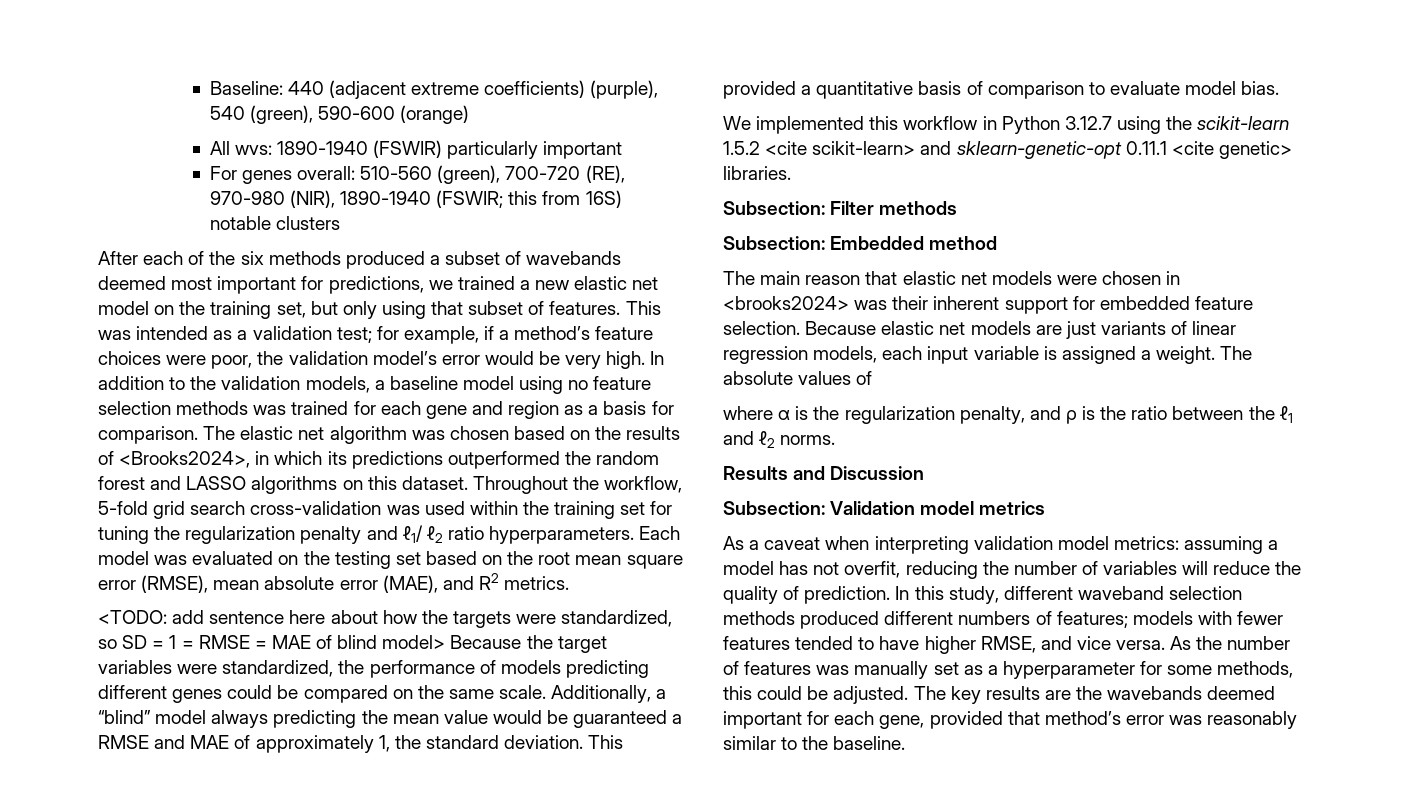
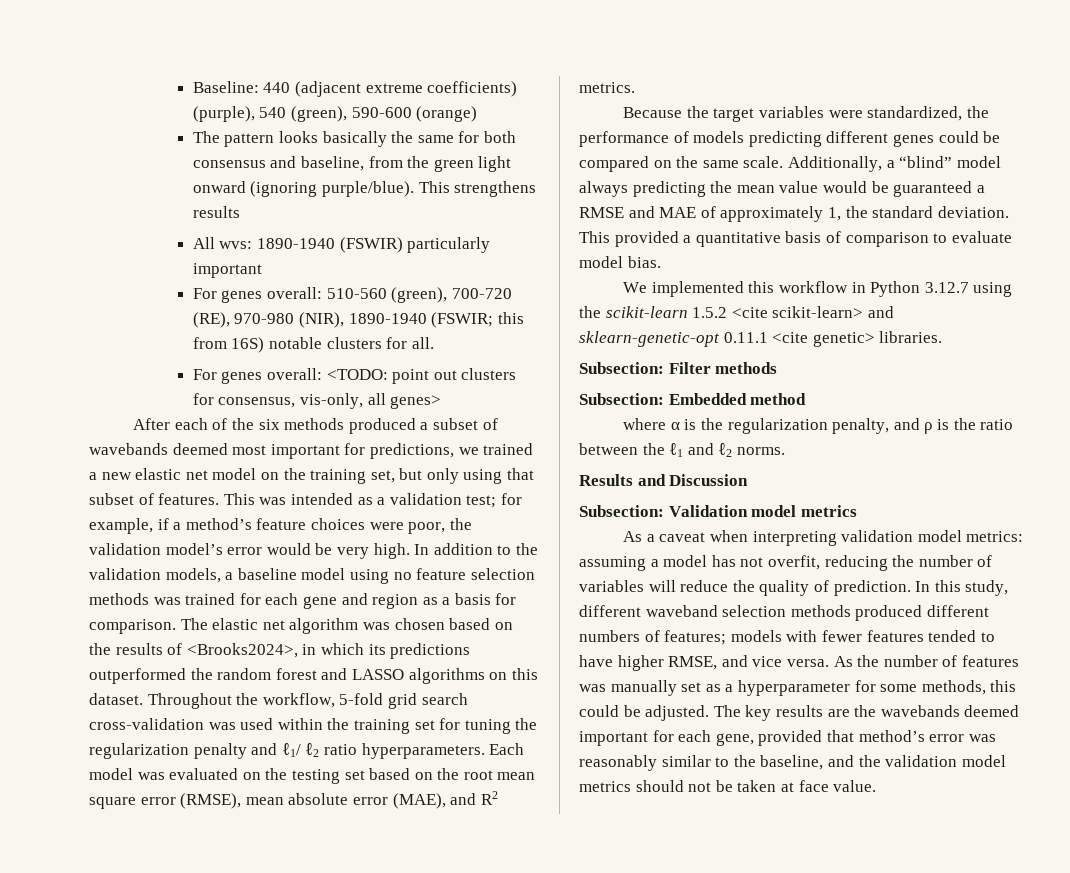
(470, 114) none -> [192,131,516,147] [192,156,512,172] [192,181,537,197] [192,206,240,218] // The pattern looks basically the same for both consensus and baseline, from the green light onward (ignoring purple/blue). This strengthens results
(340, 223) none -> [386,337,434,349] [192,368,517,384] [192,393,442,409] for all. // For genes overall: <TODO: point out clusters for consensus, vis-only, all genes>
[98,610,673,628] [98,635,446,649] <TODO: add sentence here about how the targets were standardized, so SD = 1 = RMSE = MAE of blind model> -> (635, 87) none
[723,271,1181,285] [723,296,1253,314] [723,321,1237,339] [723,346,1253,364] [723,371,873,385] // The main reason that elastic net models were chosen in <brooks2024> was their inherent support for embedded feature selection. Because elastic net models are just variants of linear regression models, each input variable is assigned a weight. The absolute values of -> (807, 399) none
[833,736,906,750] baseline. -> [760,755,1006,770] [579,780,877,792] baseline, and the validation model metrics should not be taken at face value.

